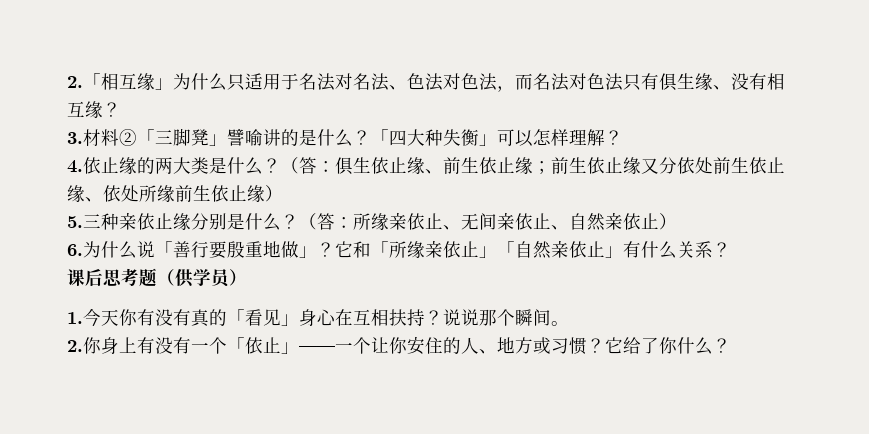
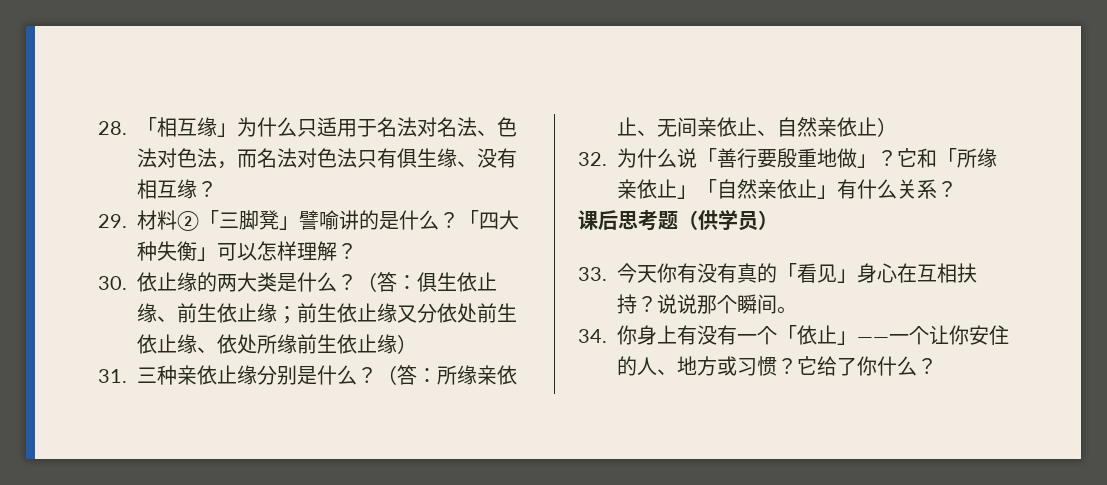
[67,76,83,88] 2. -> [98,121,127,135] 28.
[67,132,83,144] 3. -> [98,214,127,228] 29.
[67,160,83,173] 4. -> [98,276,127,290] 30.
[67,216,83,228] 5. -> [98,369,127,383] 31.
[67,244,83,256] 6. -> [578,152,607,166] 32.
[67,312,83,324] 1. -> [578,267,607,281] 33.
[67,340,83,352] 2. -> [578,329,607,343] 34.

